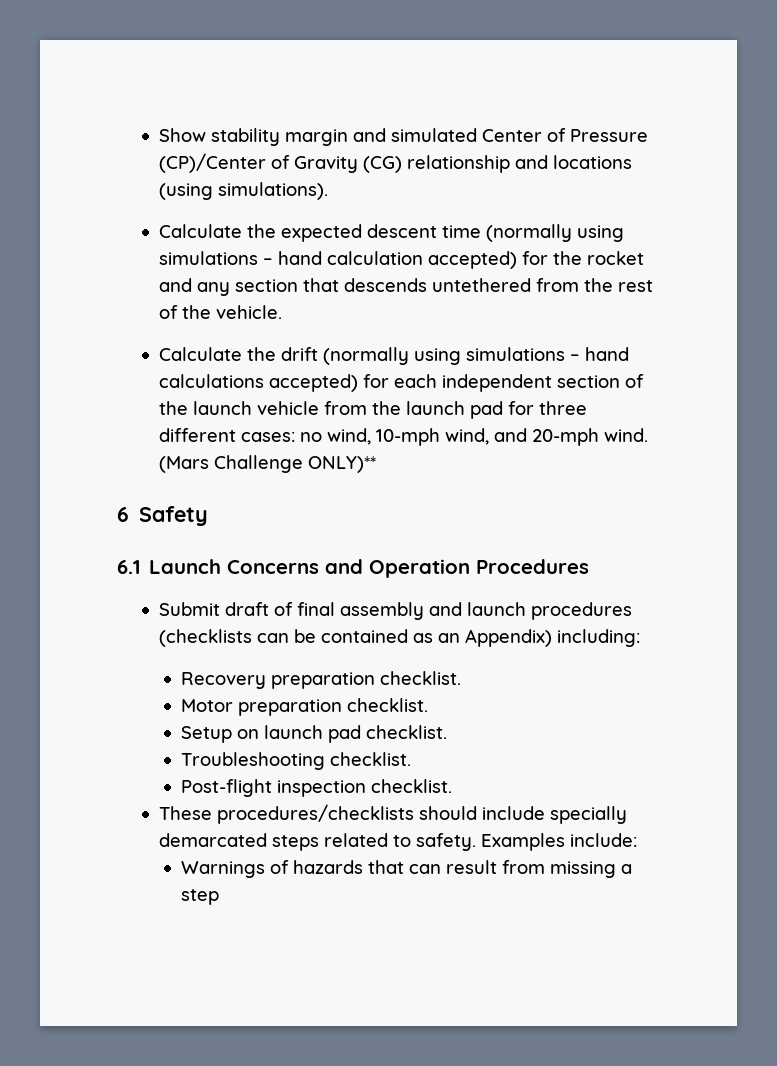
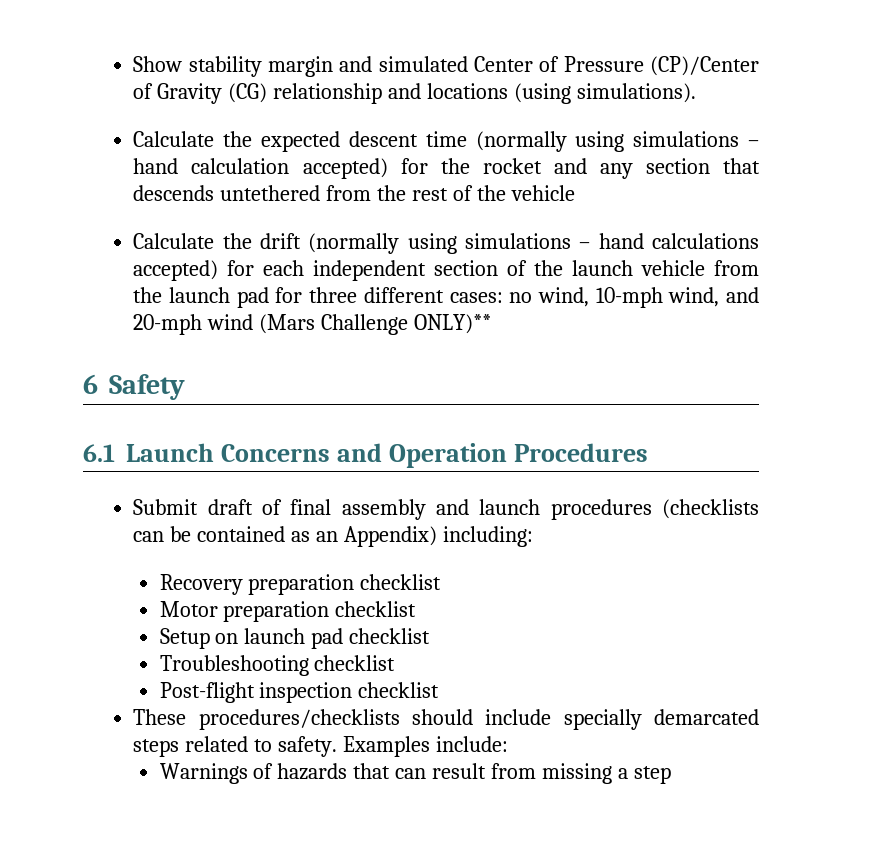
[215,305,282,319] vehicle. -> [510,185,575,201] vehicle
[603,428,648,442] wind. -> [207,314,254,330] wind
[379,671,461,685] checklist. -> [360,574,442,590] checklist
[346,698,428,712] checklist. -> [335,601,417,617] checklist
[365,725,447,739] checklist. -> [349,628,431,644] checklist
[329,752,411,766] checklist. -> [314,655,396,671] checklist
[370,779,452,793] checklist. -> [358,682,440,698] checklist

